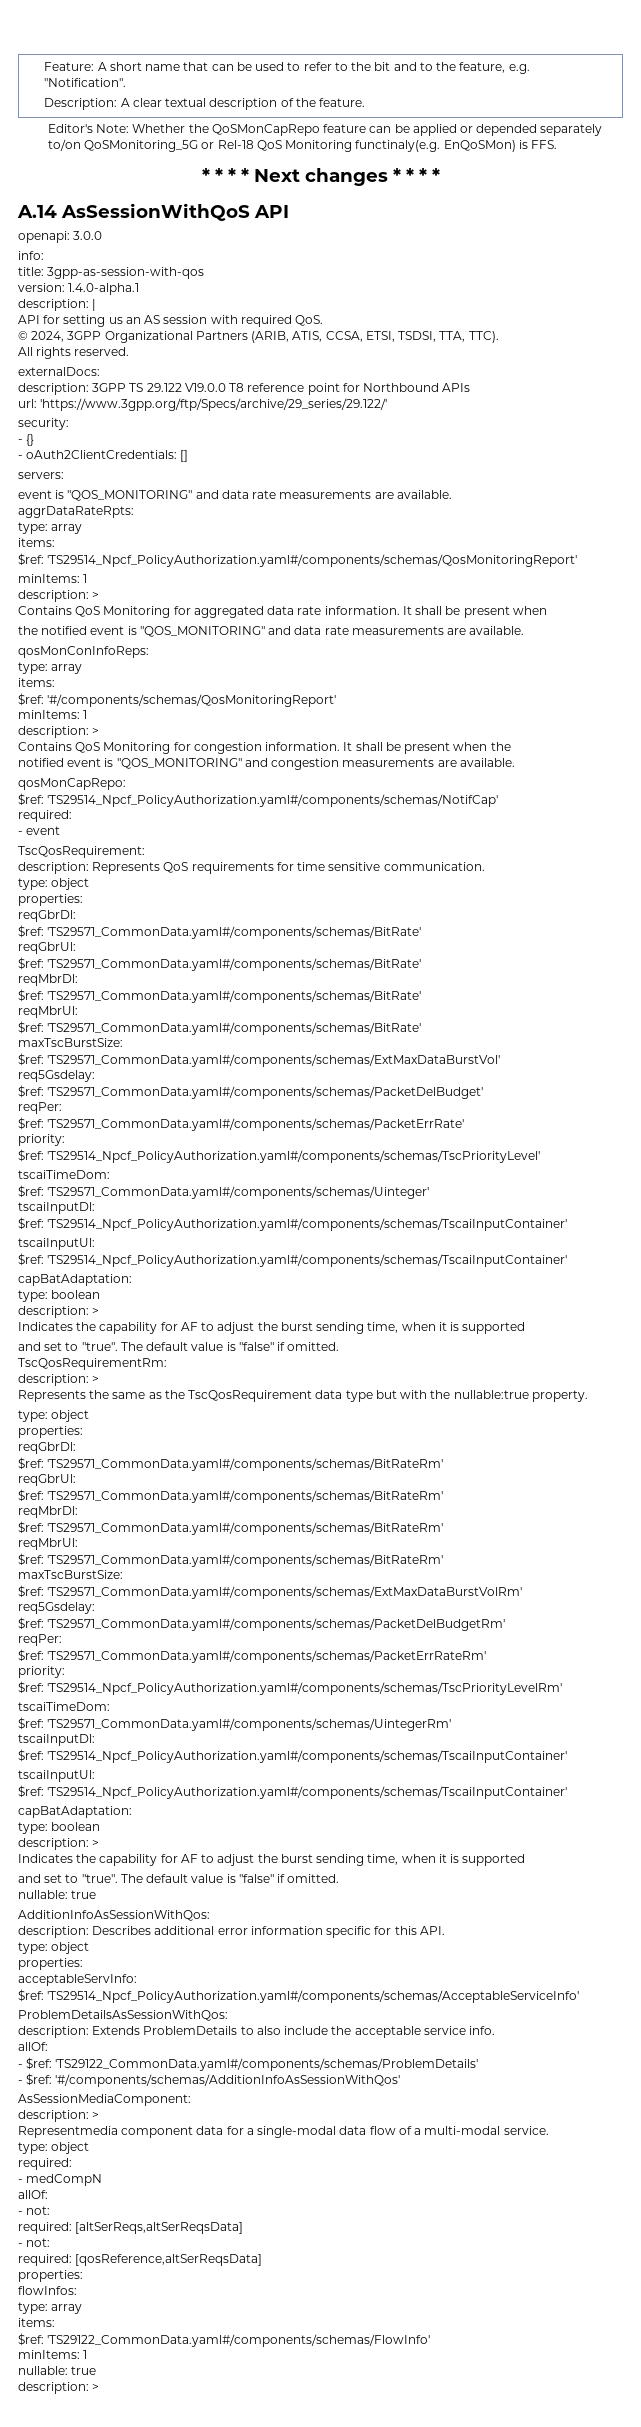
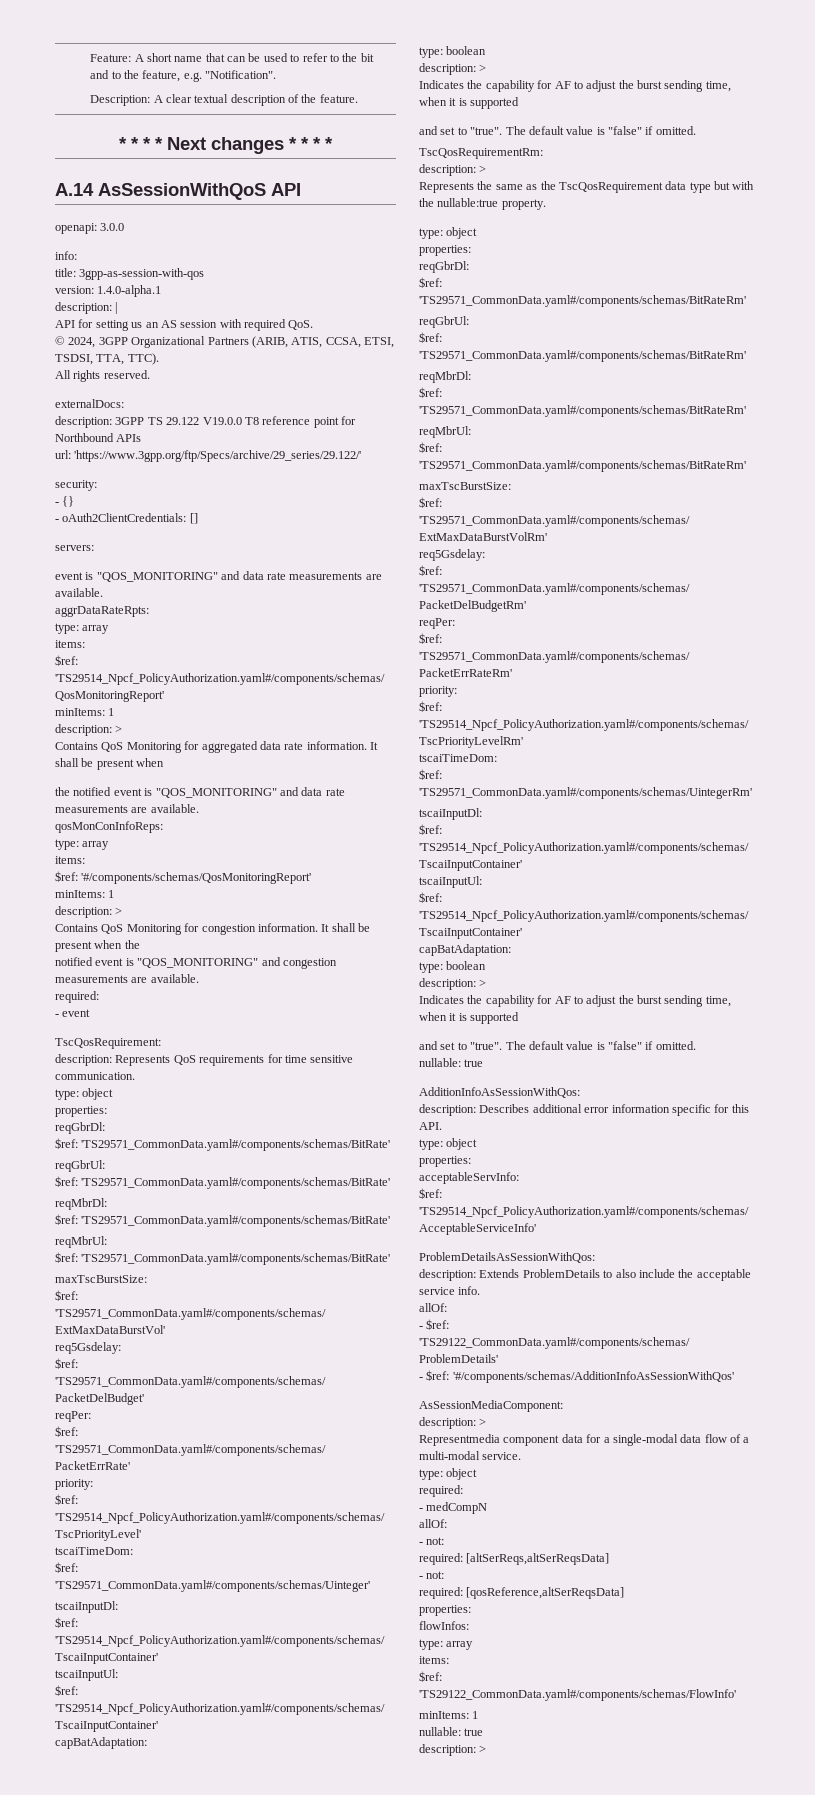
[47,124,603,136] [47,139,557,152] // Editor's Note: Whether the QoSMonCapRepo feature can be applied or depended separately to/on QoSMonitoring_5G or Rel-18 QoS Monitoring functinaly(e.g. EnQoSMon) is FFS. -> (358, 98) none
[18,778,126,790] [18,793,499,807] // qosMonCapRepo: // $ref: 'TS29514_Npcf_PolicyAuthorization.yaml#/components/schemas/NotifCap' -> (199, 978) none

